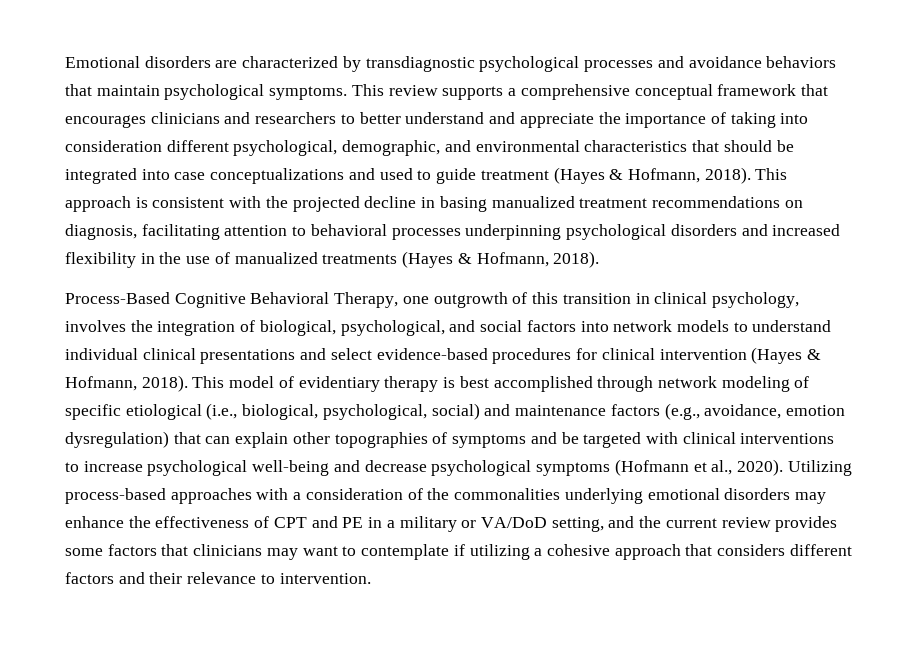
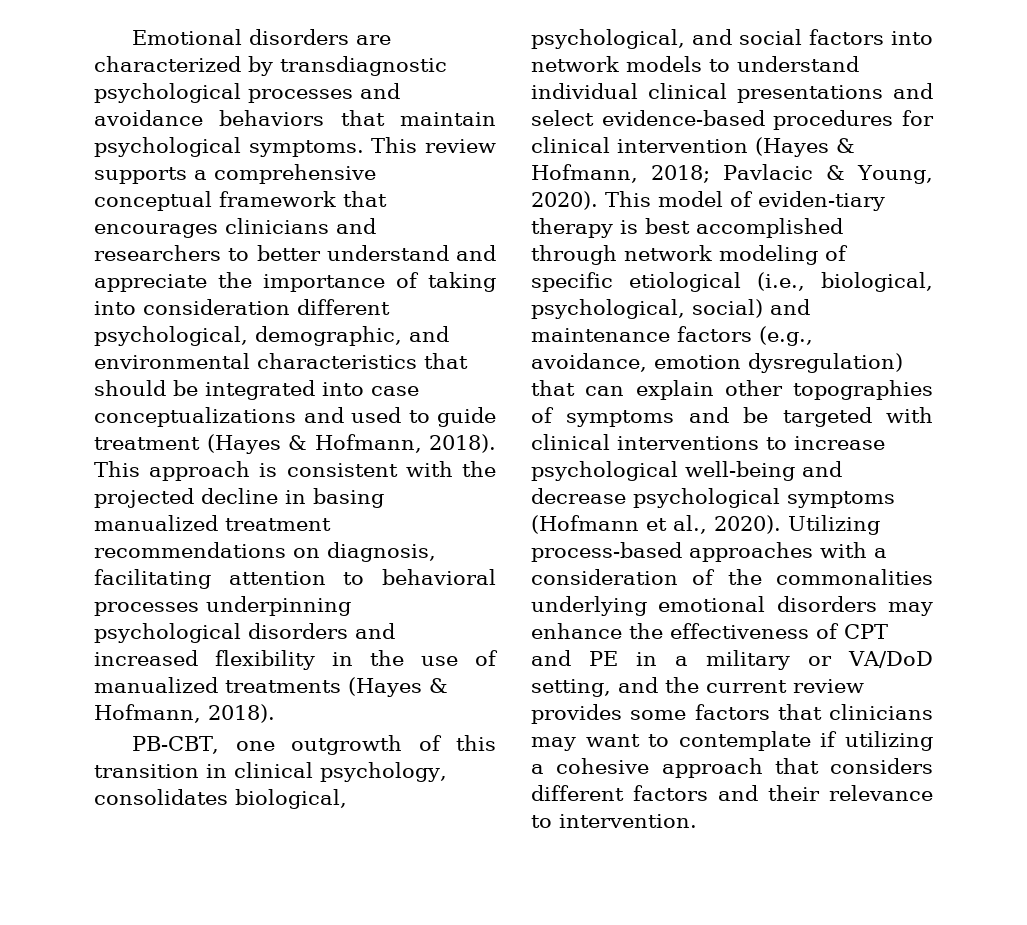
[65,292,399,308] Process-Based Cognitive Behavioral Therapy, -> [131,736,220,754] PB-CBT,
[65,320,256,336] involves the integration of -> [94,789,228,805] consolidates
[141,375,188,392] 2018). -> [651,164,934,184] [531,191,598,210] 2018; Pavlacic & Young, 2020).
[298,376,380,392] evidentiary -> [758,191,885,211] eviden-tiary

